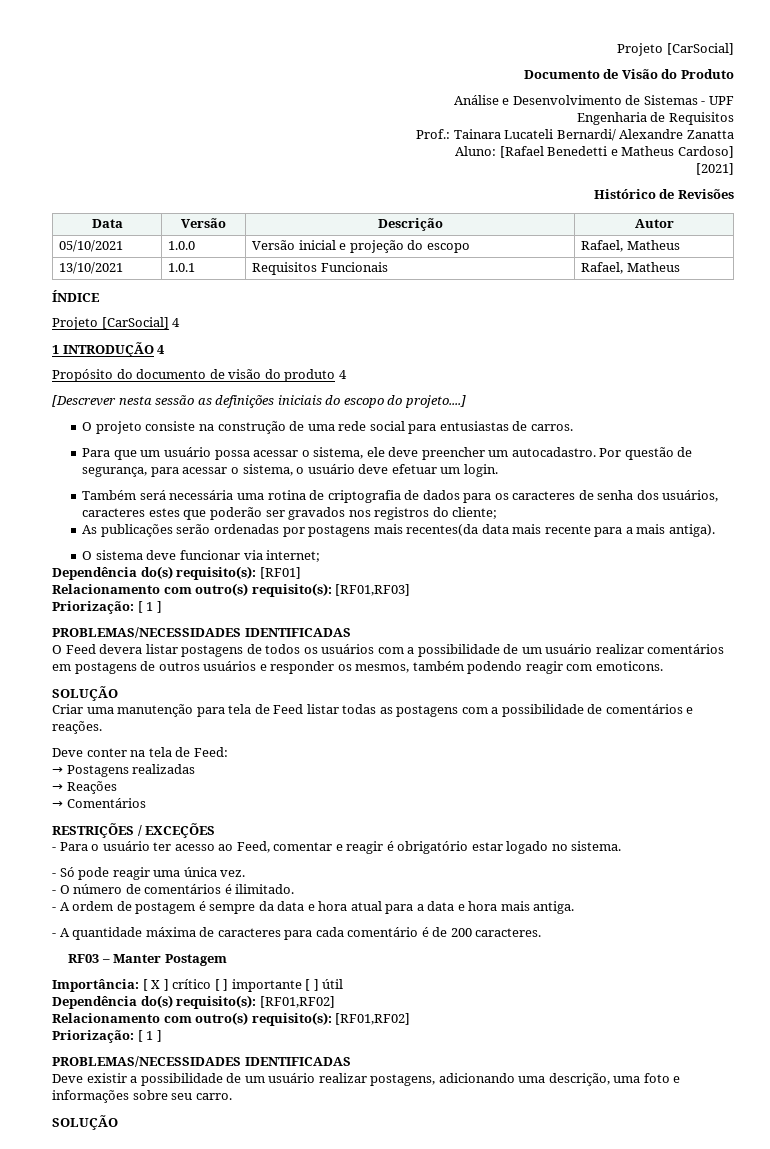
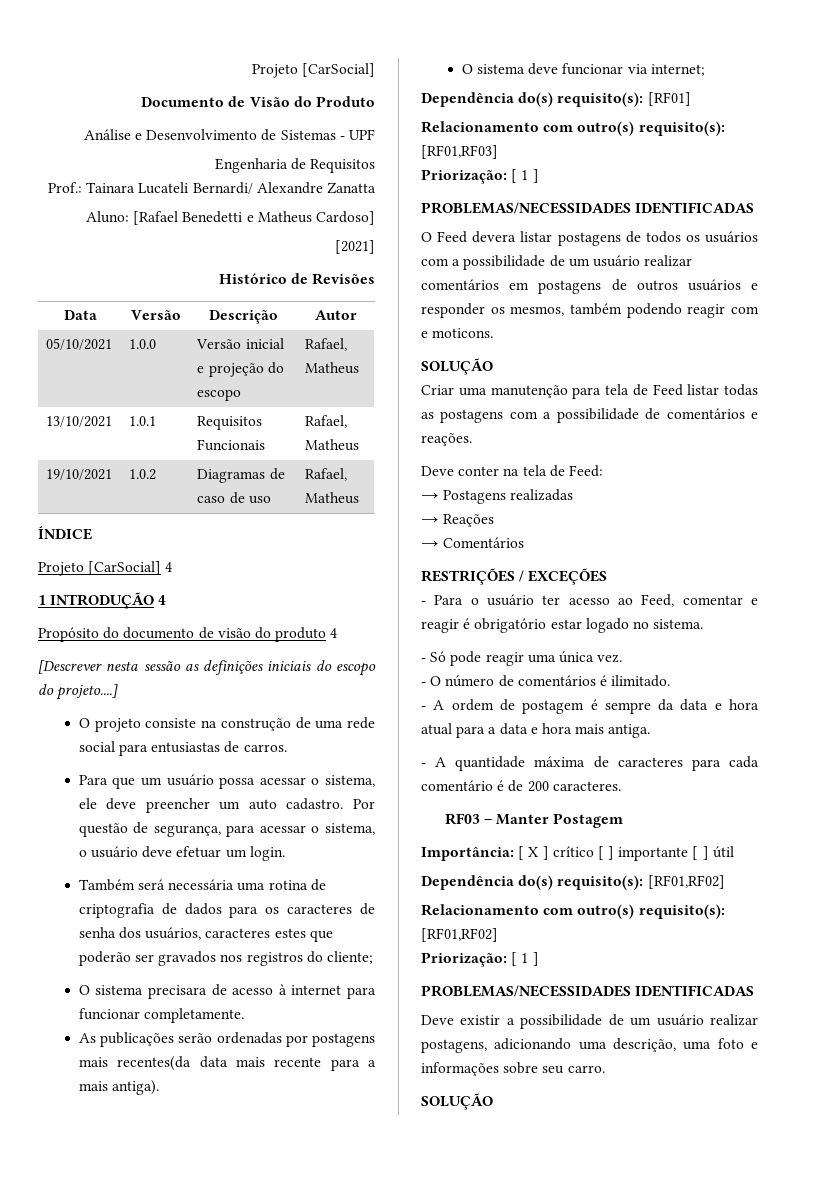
(680, 267) none -> [46,469,113,480] [129,469,157,480] [197,468,285,483] [197,492,271,504] [305,468,348,481] [305,492,360,504] // 19/10/2021 | 1.0.2 | Diagramas de caso de uso | Rafael, Matheus
[511,447,596,457] autocadastro. -> [248,798,344,810] auto cadastro.
(498, 513) none -> [78,984,376,999] [78,1008,244,1023] // O sistema precisara de acesso à internet para funcionar completamente.
[595,661,663,671] emoticons. -> [421,328,494,338] e moticons.

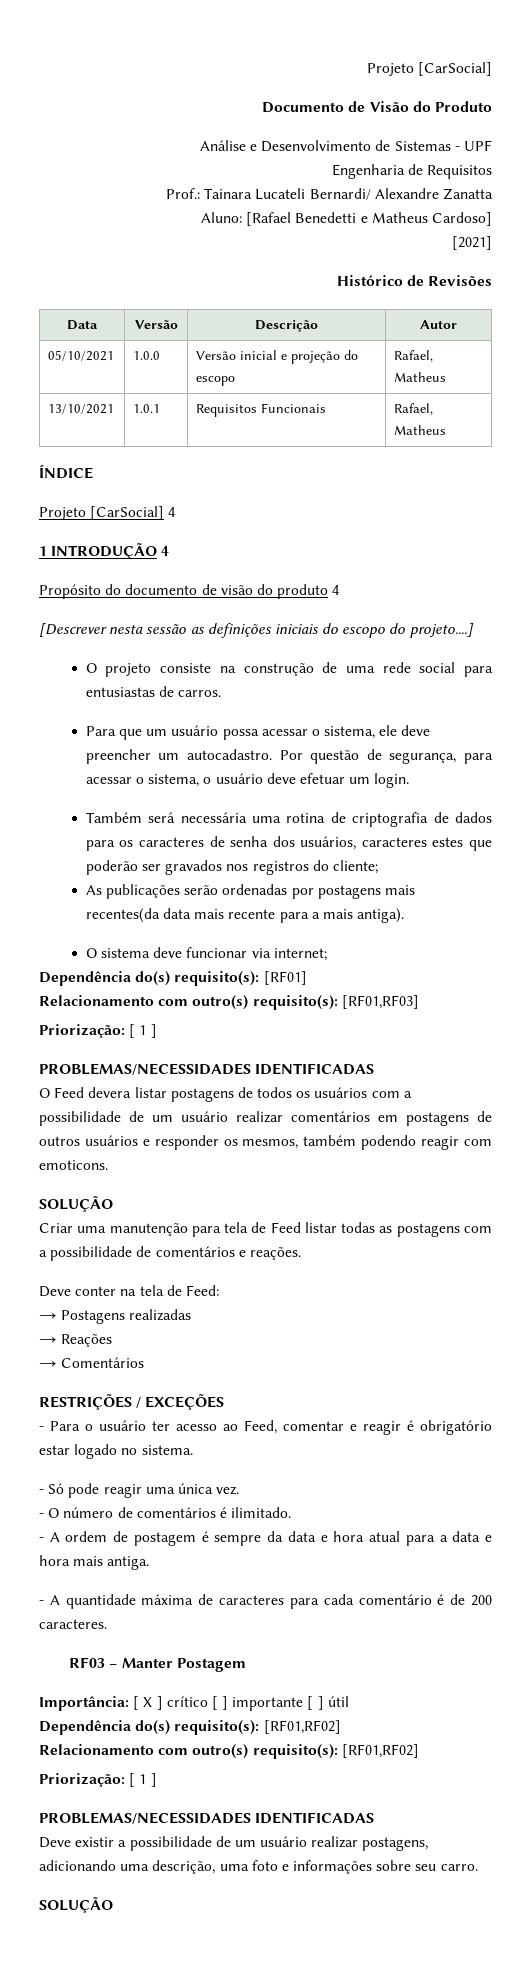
[46,469,113,480] [129,469,157,480] [197,468,285,483] [197,492,271,504] [305,468,348,481] [305,492,360,504] // 19/10/2021 | 1.0.2 | Diagramas de caso de uso | Rafael, Matheus -> (447, 430) none
[248,798,344,810] auto cadastro. -> [186,749,272,760] autocadastro.
[78,984,376,999] [78,1008,244,1023] // O sistema precisara de acesso à internet para funcionar completamente. -> (378, 867) none
[421,328,494,338] e moticons. -> [39,1160,108,1170] emoticons.

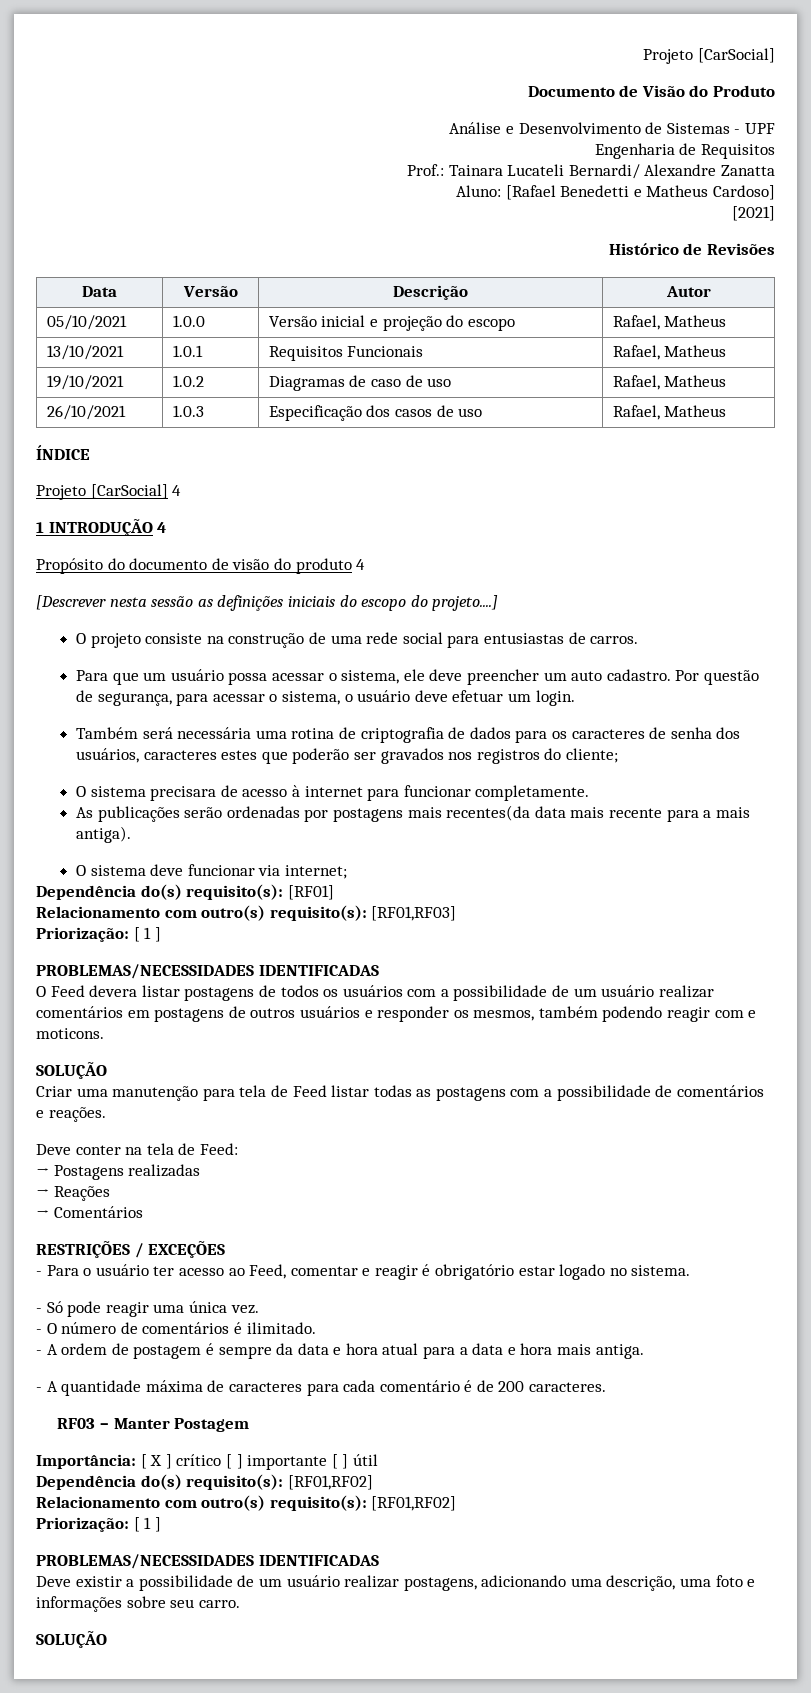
(447, 430) none -> [46,375,124,390] [172,375,204,387] [268,375,452,391] [612,375,727,390] [46,405,126,420] [172,405,204,417] [268,405,483,421] [612,405,727,420] // 19/10/2021 | 1.0.2 | Diagramas de caso de uso | Rafael, Matheus // 26/10/2021 | 1.0.3 | Especificação dos casos de uso | Rafael, Matheus
[186,749,272,760] autocadastro. -> [571,669,671,681] auto cadastro.
(378, 867) none -> [76,785,590,801] // O sistema precisara de acesso à internet para funcionar completamente.
[39,1160,108,1170] emoticons. -> [748,1010,757,1018] [36,1028,104,1039] e moticons.

